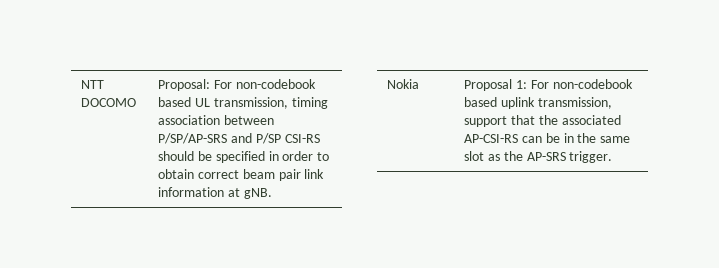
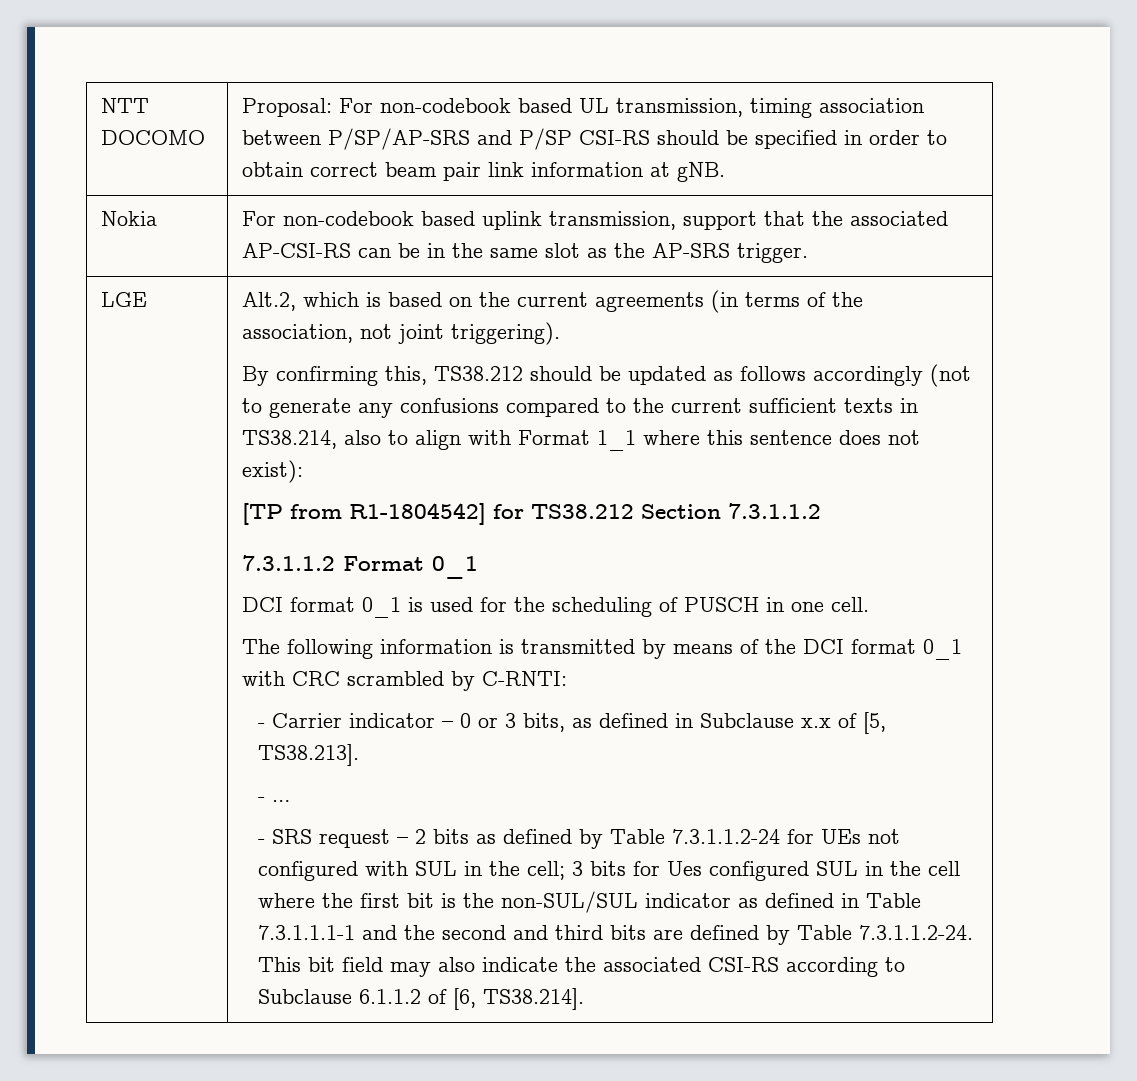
[464,79,528,91] Proposal 1: -> (158, 218) none
(613, 157) none -> [101,292,148,307] [242,290,864,313] [242,322,561,345] [242,364,972,387] [242,398,919,418] [242,430,921,451] [242,460,304,483] [242,503,822,525] [242,555,479,579] [242,597,870,618] [242,639,963,660] [242,671,568,691] [258,712,887,734] [258,744,360,766] [258,797,291,802] [258,829,901,849] [258,861,961,881] [258,891,922,913] [258,925,974,945] [258,957,906,977] [258,988,585,1010] // LGE | Alt.2, which is based on the current agreements (in terms of the association, not joint triggering). // By confirming this, TS38.212 should be updated as follows accordingly (not to generate any confusions compared to the current sufficient texts in TS38.214, also to align with Format 1_1 where this sentence does not exist): // [TP from R1-1804542] for TS38.212 Section 7.3.1.1.2 // 7.3.1.1.2 Format 0_1 // DCI format 0_1 is used for the scheduling of PUSCH in one cell. // The following information is transmitted by means of the DCI format 0_1 with CRC scrambled by C-RNTI: // - Carrier indicator – 0 or 3 bits, as defined in Subclause x.x of [5, TS38.213]. // - … // - SRS request – 2 bits as defined by Table 7.3.1.1.2-24 for UEs not configured with SUL in the cell; 3 bits for Ues configured SUL in the cell where the first bit is the non-SUL/SUL indicator as defined in Table 7.3.1.1.1-1 and the second and third bits are defined by Table 7.3.1.1.2-24. This bit field may also indicate the associated CSI-RS according to Subclause 6.1.1.2 of [6, TS38.214].

